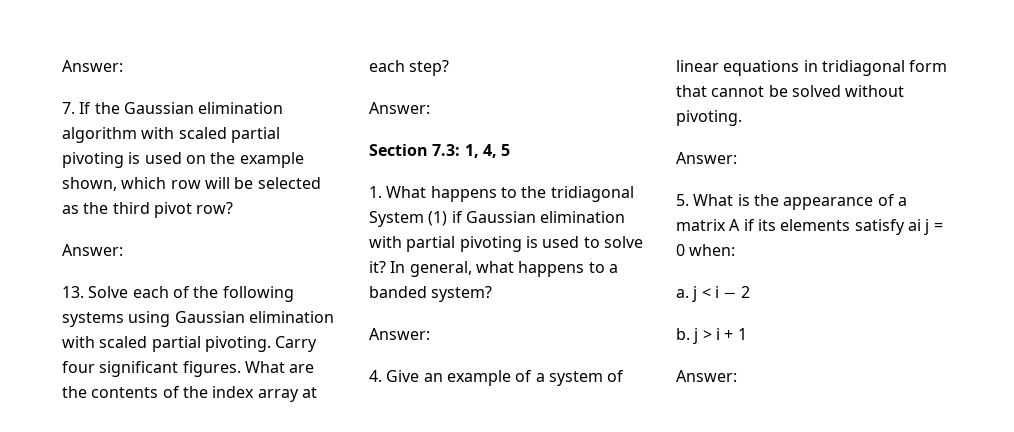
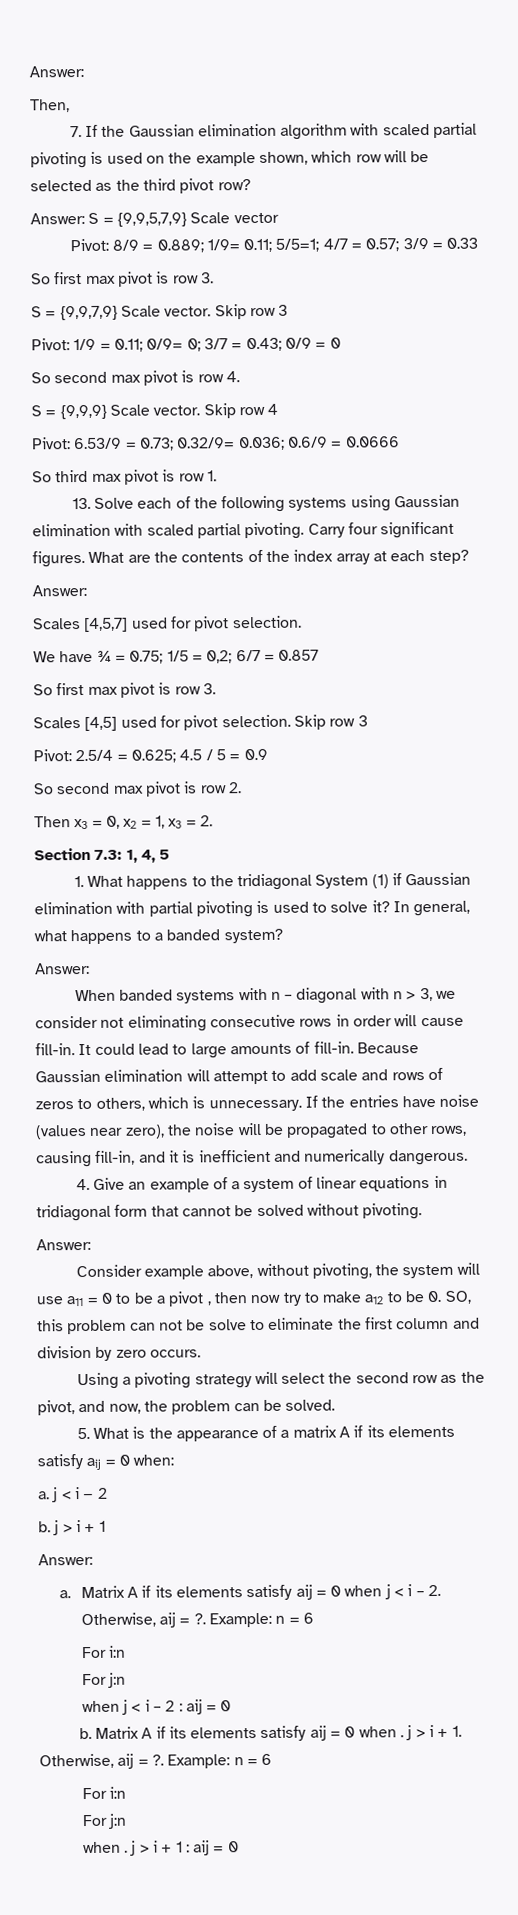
[62,60,123,72] Answer: -> [29,65,84,78] [30,99,70,113] Answer: // Then,
(123, 250) none -> [88,212,279,227] [69,237,479,253] [31,271,214,287] [31,304,289,321] [31,337,341,352] [31,370,240,386] [31,403,279,420] [32,436,400,451] [32,469,217,485] S = {9,9,5,7,9} Scale vector // Pivot: 8/9 = 0.889; 1/9= 0.11; 5/5=1; 4/7 = 0.57; 3/9 = 0.33 // So first max pivot is row 3. // S = {9,9,7,9} Scale vector. Skip row 3 // Pivot: 1/9 = 0.11; 0/9= 0; 3/7 = 0.43; 0/9 = 0 // So second max pivot is row 4. // S = {9,9,9} Scale vector. Skip row 4 // Pivot: 6.53/9 = 0.73; 0.32/9= 0.036; 0.6/9 = 0.0666 // So third max pivot is row 1.
(430, 108) none -> [33,615,302,633] [33,649,320,664] [33,682,216,698] [33,714,368,732] [33,748,268,763] [33,781,242,797] [34,815,213,830] // Scales [4,5,7] used for pivot selection. // We have ¾ = 0.75; 1/5 = 0,2; 6/7 = 0.857 // So first max pivot is row 3. // Scales [4,5] used for pivot selection. Skip row 3 // Pivot: 2.5/4 = 0.625; 4.5 / 5 = 0.9 // So second max pivot is row 2. // Then x3 = 0, x2 = 1, x3 = 2.
(430, 334) none -> [74,987,457,1004] [35,1014,464,1032] [35,1041,419,1059] [35,1067,443,1085] [35,1094,480,1112] [35,1122,468,1140] [36,1149,468,1168] // When banded systems with n – diagonal with n > 3, we consider not eliminating consecutive rows in order will cause fill-in. It could lead to large amounts of fill-in. Because Gaussian elimination will attempt to add scale and rows of zeros to others, which is unnecessary. If the entries have noise (values near zero), the noise will be propagated to other rows, causing fill-in, and it is inefficient and numerically dangerous.
(737, 158) none -> [75,1262,480,1280] [36,1290,471,1307] [37,1317,480,1335] [37,1345,201,1361] [76,1371,485,1390] [37,1399,336,1416] // Consider example above, without pivoting, the system will use a11 = 0 to be a pivot , then now try to make a12 to be 0. SO, this problem can not be solve to eliminate the first column and division by zero occurs. // Using a pivoting strategy will select the second row as the pivot, and now, the problem can be solved.
[907,219,930,235] ai j -> [86,1457,102,1470] aij
(737, 376) none -> [59,1584,442,1601] [80,1612,314,1628] [80,1645,126,1659] [81,1672,126,1688] [81,1699,232,1715] [78,1725,462,1742] [39,1753,273,1769] [81,1786,126,1800] [81,1813,127,1829] [82,1840,239,1856] // a. Matrix A if its elements satisfy aij = 0 when j < i – 2. Otherwise, aij = ?. Example: n = 6 // For i:n // For j:n // when j < i – 2 : aij = 0 // b. Matrix A if its elements satisfy aij = 0 when . j > i + 1. Otherwise, aij = ?. Example: n = 6 // For i:n // For j:n // when . j > i + 1 : aij = 0

